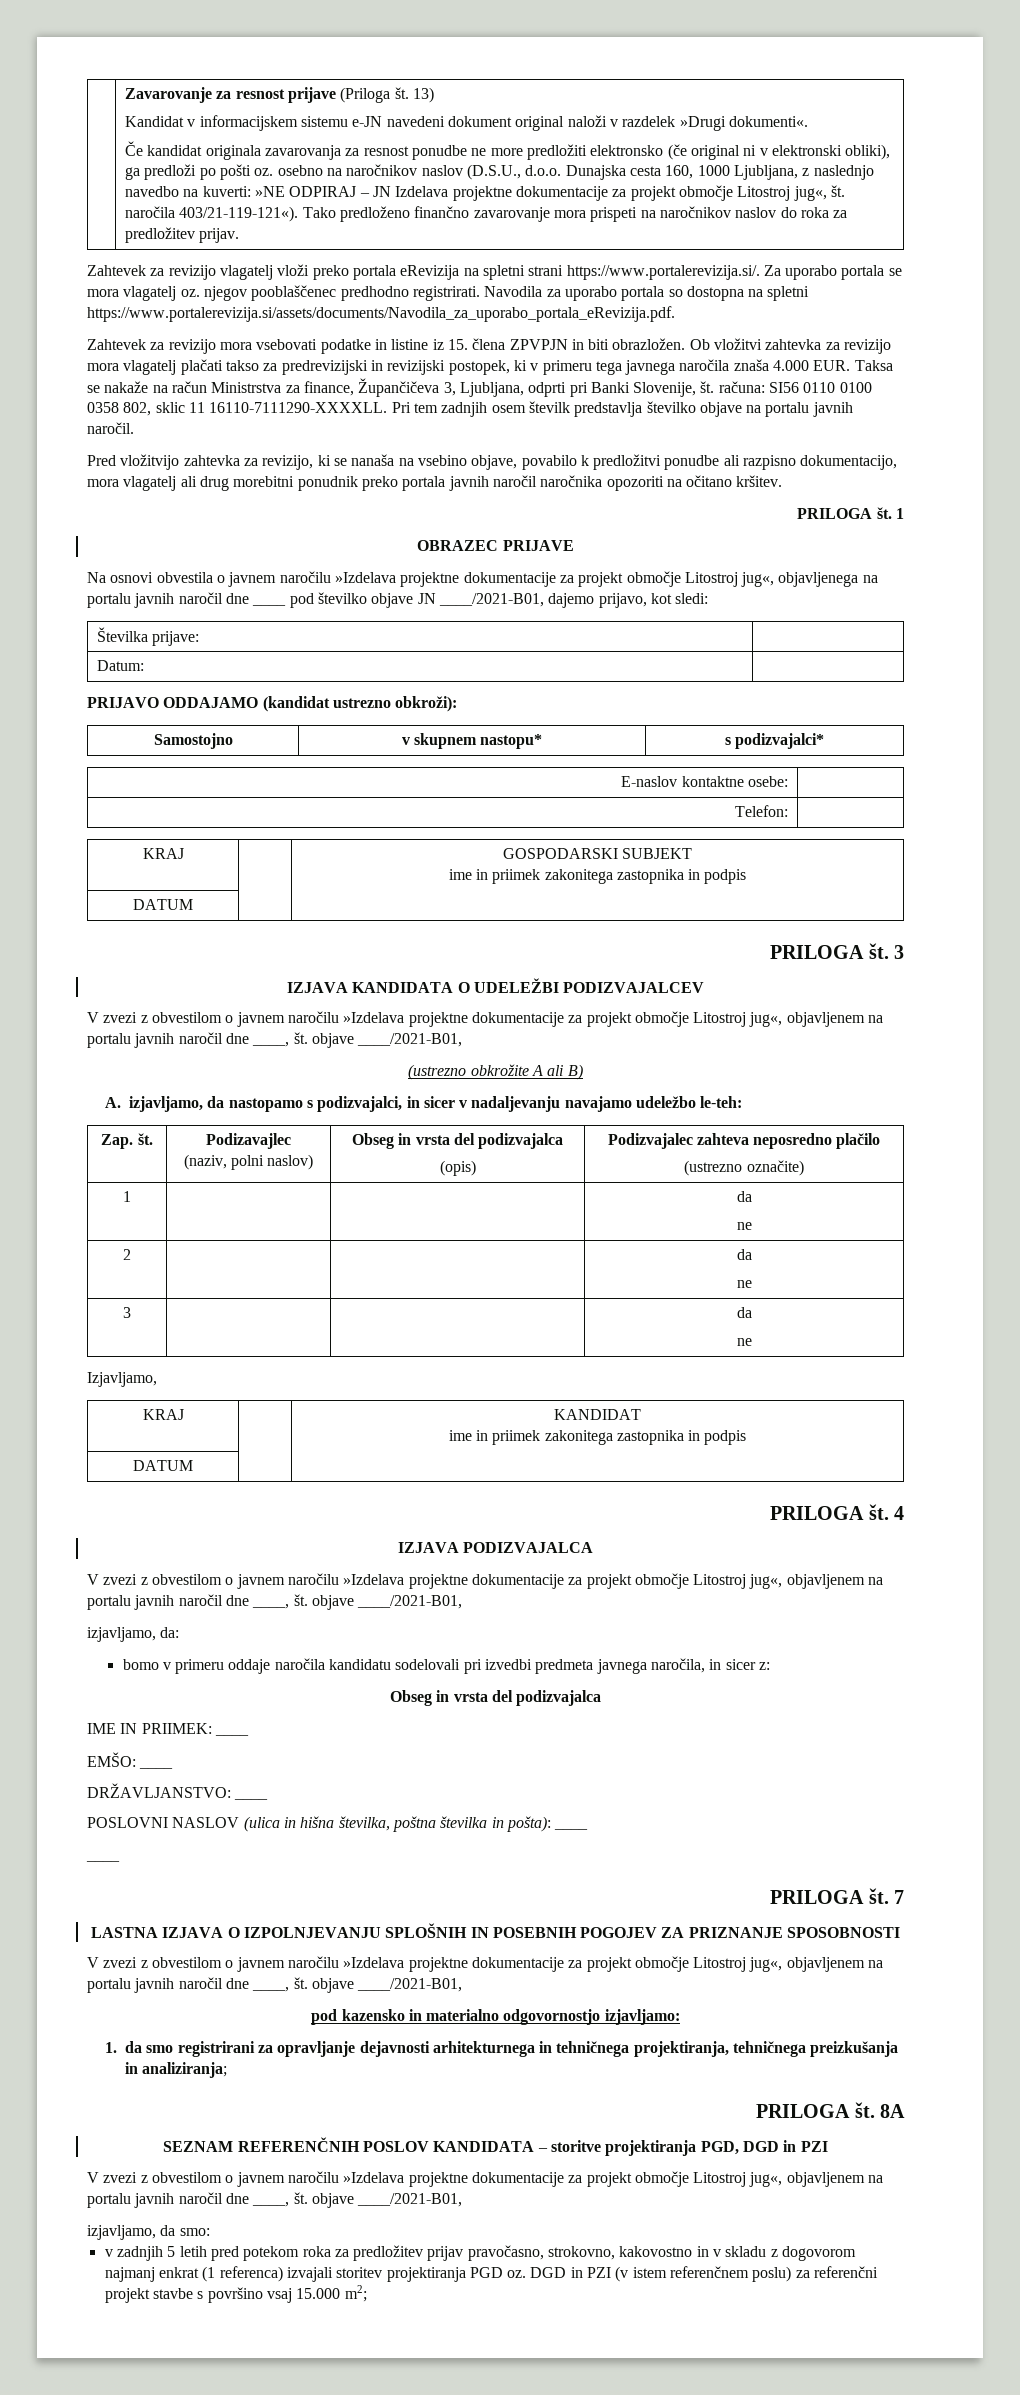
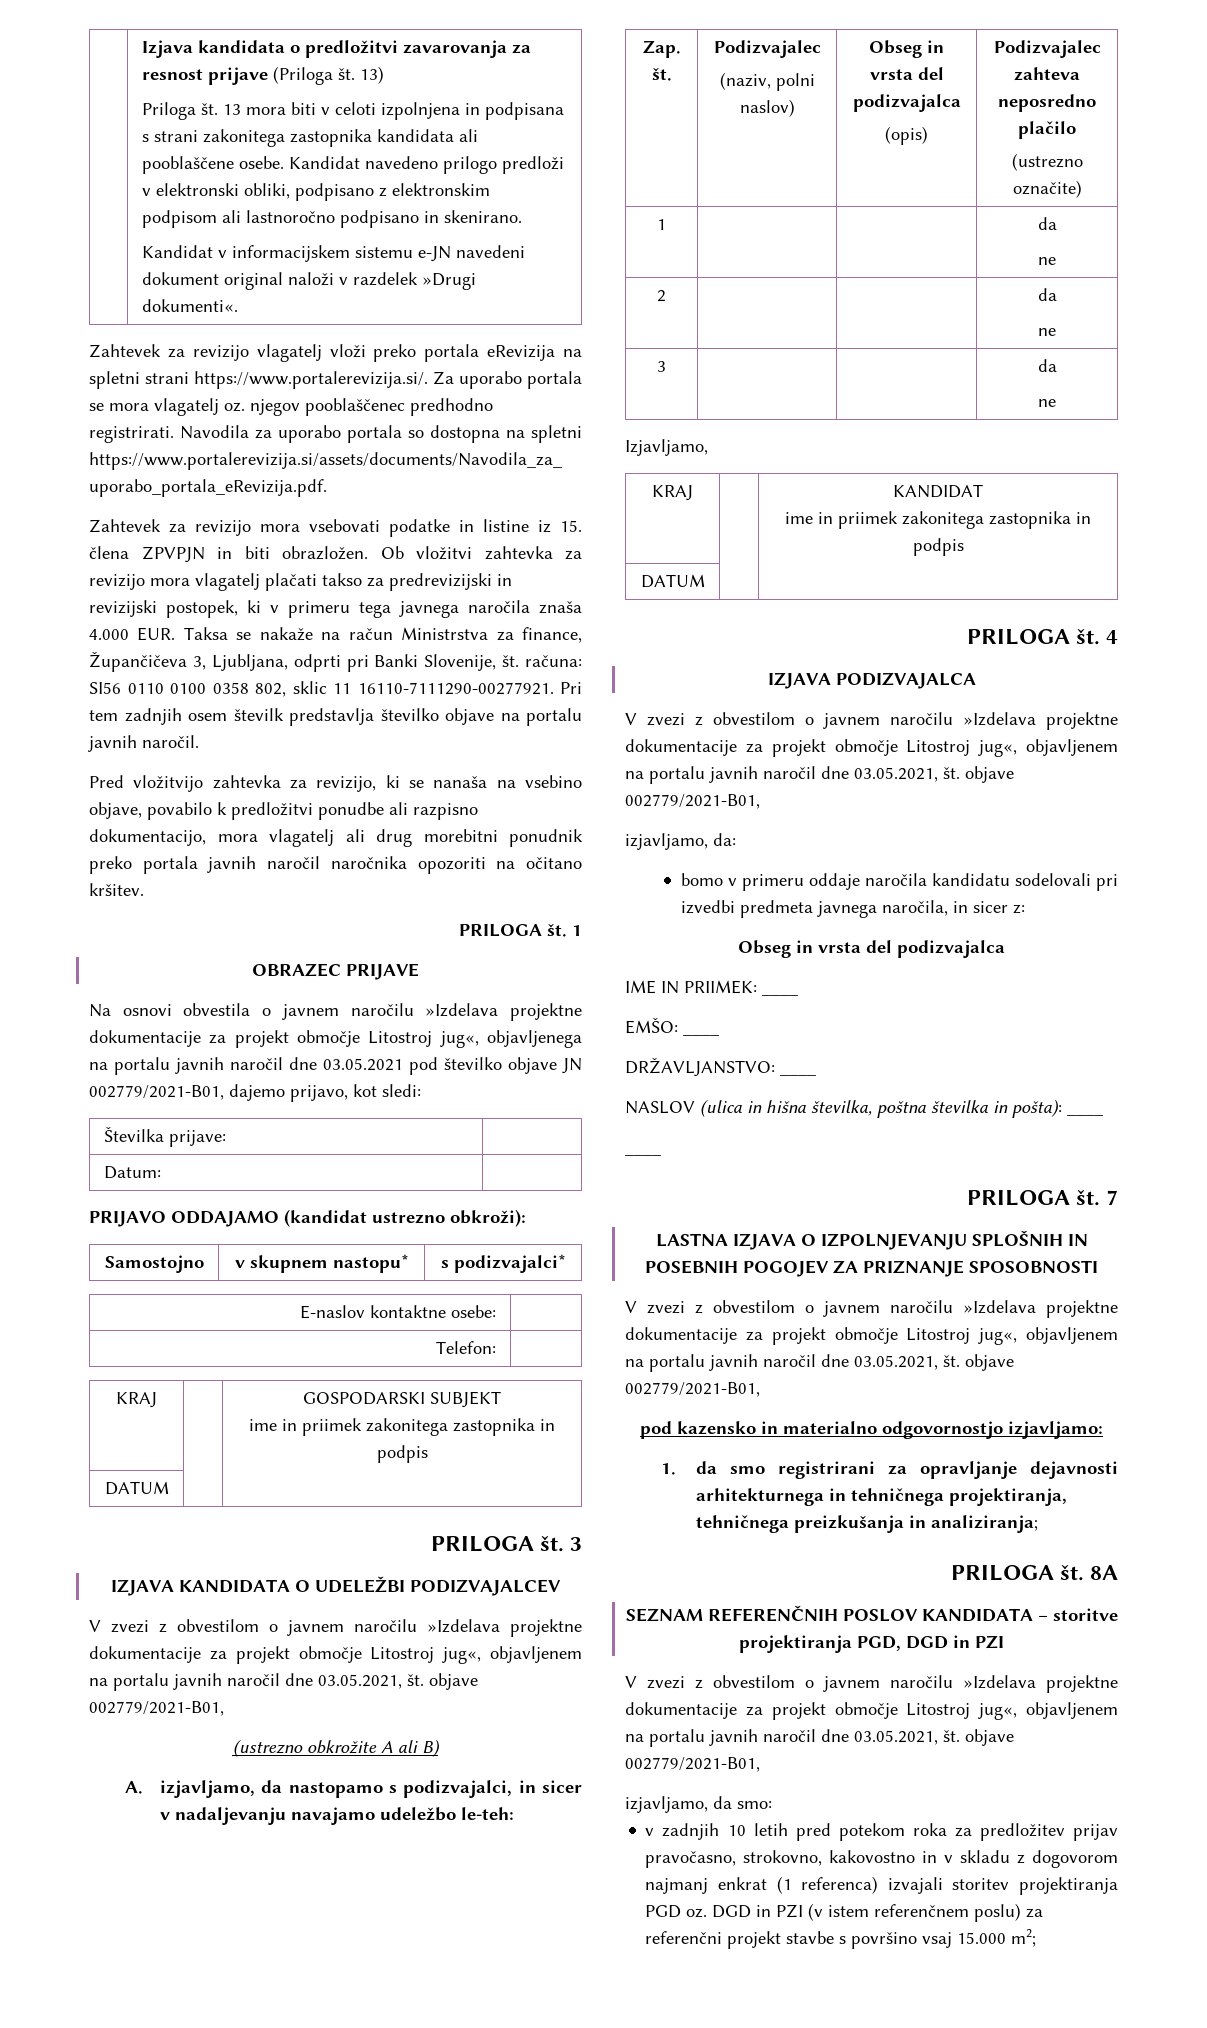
[125,87,213,103] | Zavarovanje -> [141,40,507,58] | Izjava kandidata o predložitvi zavarovanja
(435, 95) none -> [141,102,564,120] [141,129,478,147] [141,156,564,174] [141,183,490,201] [141,210,522,228] // Priloga št. 13 mora biti v celoti izpolnjena in podpisana s strani zakonitega zastopnika kandidata ali pooblaščene osebe. Kandidat navedeno prilogo predloži v elektronski obliki, podpisano z elektronskim podpisom ali lastnoročno podpisano in skenirano.
[125,141,891,160] [125,164,874,180] [125,185,845,201] [125,206,848,222] [125,227,240,243] // Če kandidat originala zavarovanja za resnost ponudbe ne more predložiti elektronsko (če original ni v elektronski obliki), ga predloži po pošti oz. osebno na naročnikov naslov (D.S.U., d.o.o. Dunajska cesta 160, 1000 Ljubljana, z naslednjo navedbo na kuverti: »NE ODPIRAJ – JN Izdelava projektne dokumentacije za projekt območje Litostroj jug«, št. naročila 403/21-119-121«). Tako predloženo finančno zavarovanje mora prispeti na naročnikov naslov do roka za predložitev prijav. -> (238, 305) none
[209,402,388,413] 16110-7111290-XXXXLL. -> [357,682,554,695] 16110-7111290-00277921.
[252,604,287,606] ____ -> [323,1058,403,1071] 03.05.2021
[438,593,544,607] ____/2021-B01, -> [89,1085,224,1100] 002779/2021-B01,
[252,1032,463,1048] ____, št. objave ____/2021-B01, -> [318,1673,478,1690] [89,1701,224,1716] 03.05.2021, št. objave 002779/2021-B01,
[206,1133,291,1149] Podizavajlec -> [713,40,821,58] Podizvajalec
[252,1594,463,1610] ____, št. objave ____/2021-B01, -> [854,766,1014,783] [625,794,760,809] 03.05.2021, št. objave 002779/2021-B01,
[87,1817,168,1828] POSLOVNI -> (816, 1074) none
[252,1977,463,1993] ____, št. objave ____/2021-B01, -> [854,1354,1014,1371] [625,1382,760,1397] 03.05.2021, št. objave 002779/2021-B01,
[252,2192,463,2208] ____, št. objave ____/2021-B01, -> [854,1729,1014,1746] [625,1757,760,1772] 03.05.2021, št. objave 002779/2021-B01,
[167,2246,176,2257] 5 -> [727,1825,746,1836] 10

